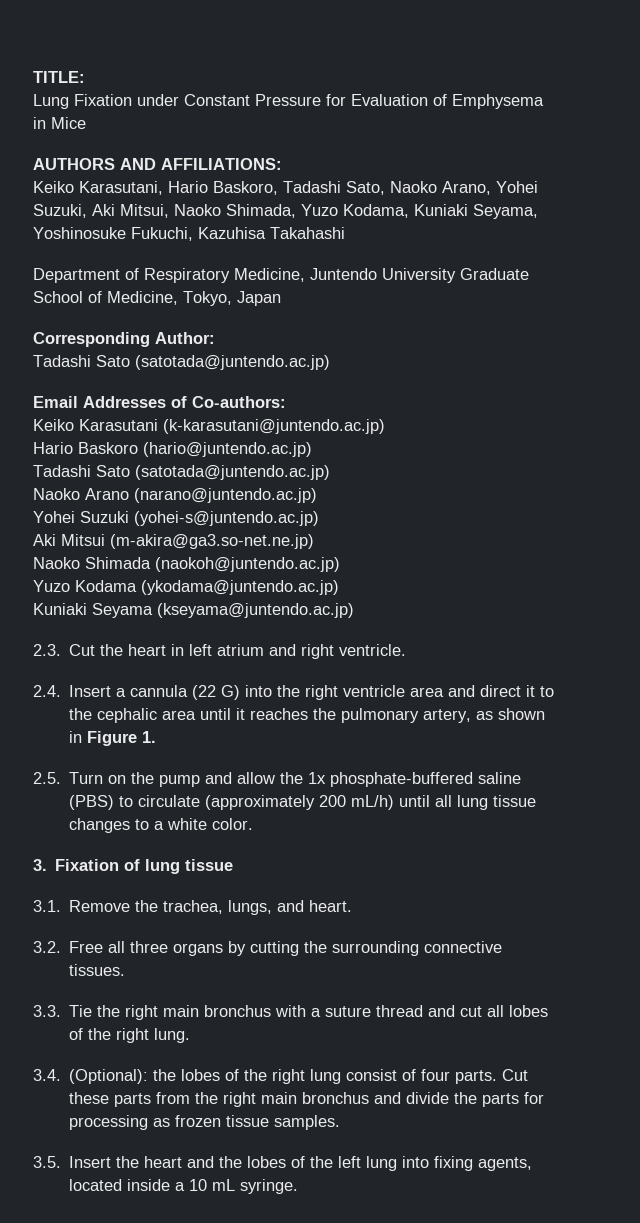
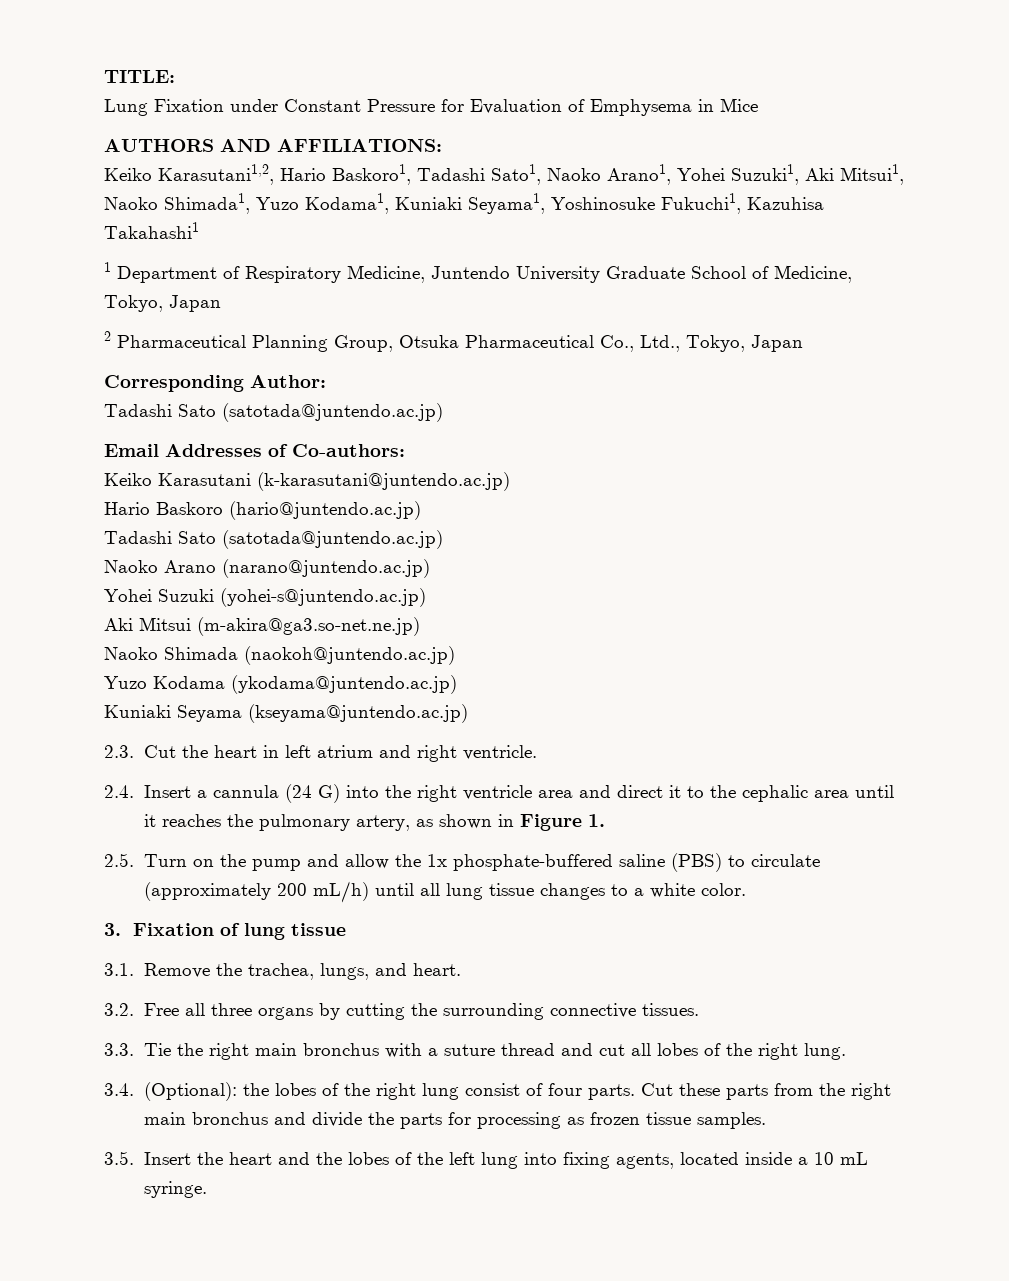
[79,181,538,195] [33,204,538,219] [33,227,345,241] Karasutani, Hario Baskoro, Tadashi Sato, Naoko Arano, Yohei Suzuki, Aki Mitsui, Naoko Shimada, Yuzo Kodama, Kuniaki Seyama, Yoshinosuke Fukuchi, Kazuhisa Takahashi // -> [158,164,904,185] [104,193,824,214] [104,222,199,239] [104,262,111,272] Karasutani1,2, Hario Baskoro1, Tadashi Sato1, Naoko Arano1, Yohei Suzuki1, Aki Mitsui1, Naoko Shimada1, Yuzo Kodama1, Kuniaki Seyama1, Yoshinosuke Fukuchi1, Kazuhisa Takahashi1 // 1
(281, 298) none -> [104,331,803,352] // 2 Pharmaceutical Planning Group, Otsuka Pharmaceutical Co., Ltd., Tokyo, Japan
[192,685,217,700] (22 -> [284,784,312,803] (24

